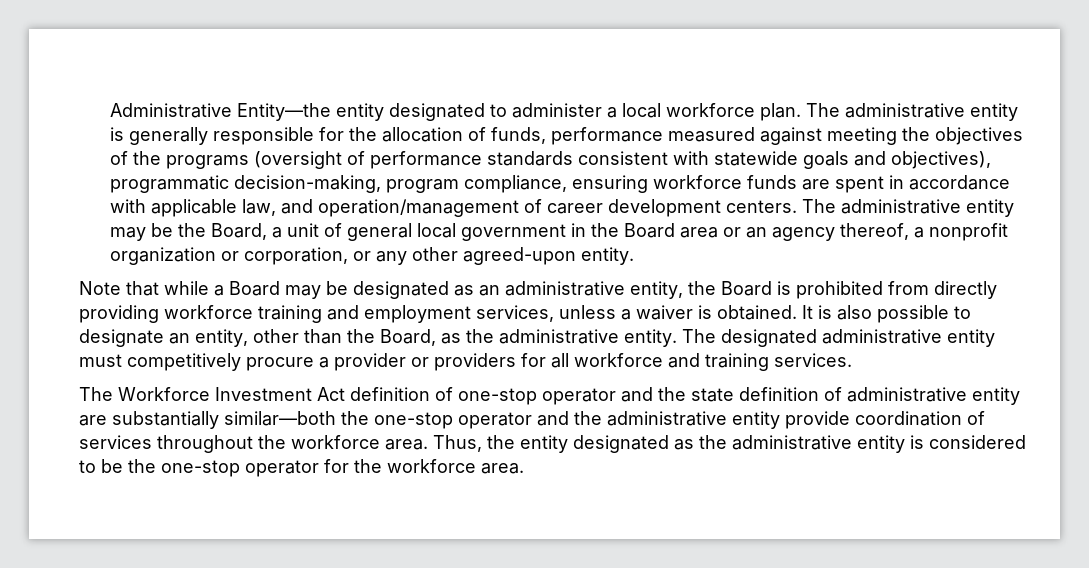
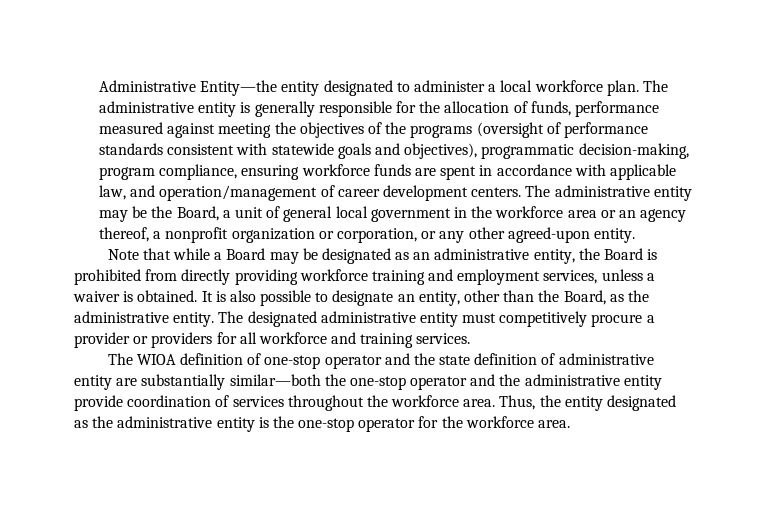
[624,223,676,238] Board -> [495,206,564,218] workforce
[118,387,345,401] Workforce Investment Act -> [136,354,176,365] WIOA
[929,435,1026,449] [79,459,123,473] considered to be -> (269, 422) none

